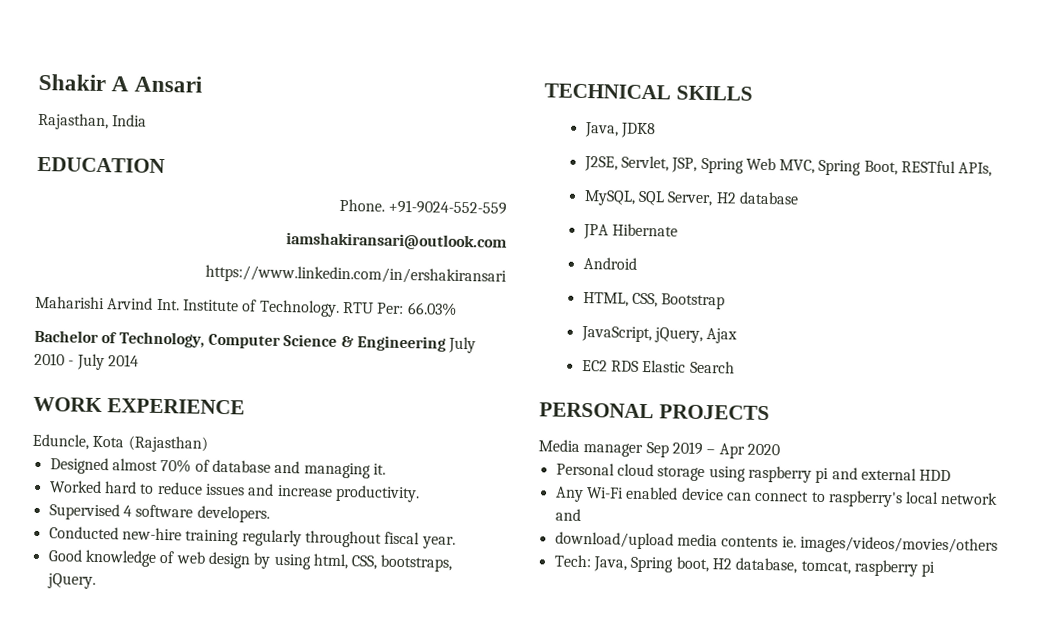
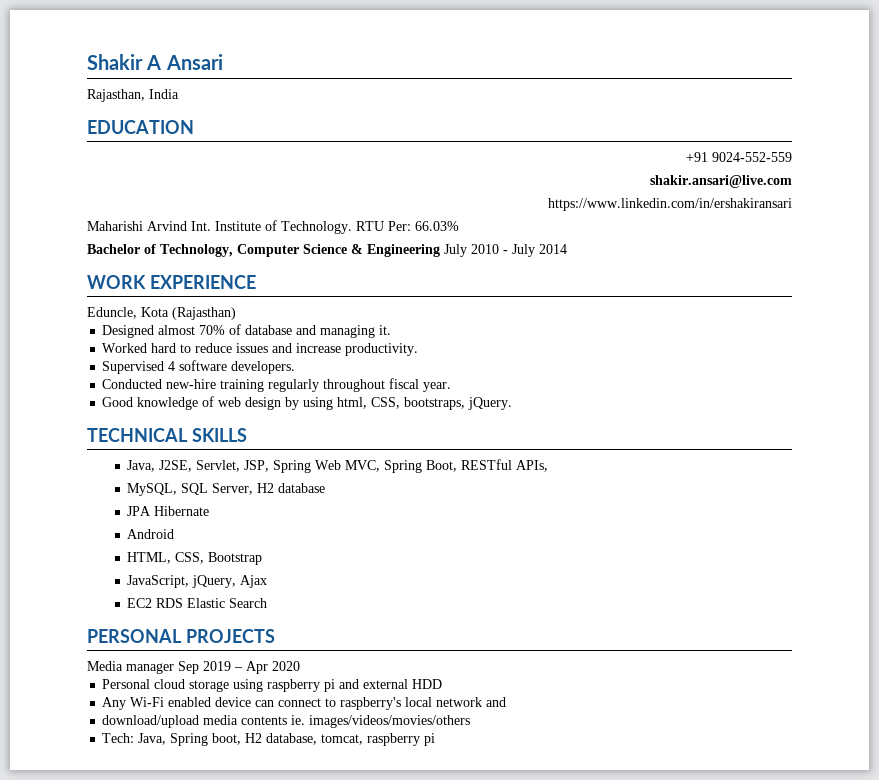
[338,198,507,215] [286,232,507,251] Phone. +91-9024-552-559 // iamshakiransari@outlook.com -> [686,152,792,162] [650,175,792,188] +91 9024-552-559 // shakir.ansari@live.com
[619,122,656,139] JDK8 // -> (156, 466) none

